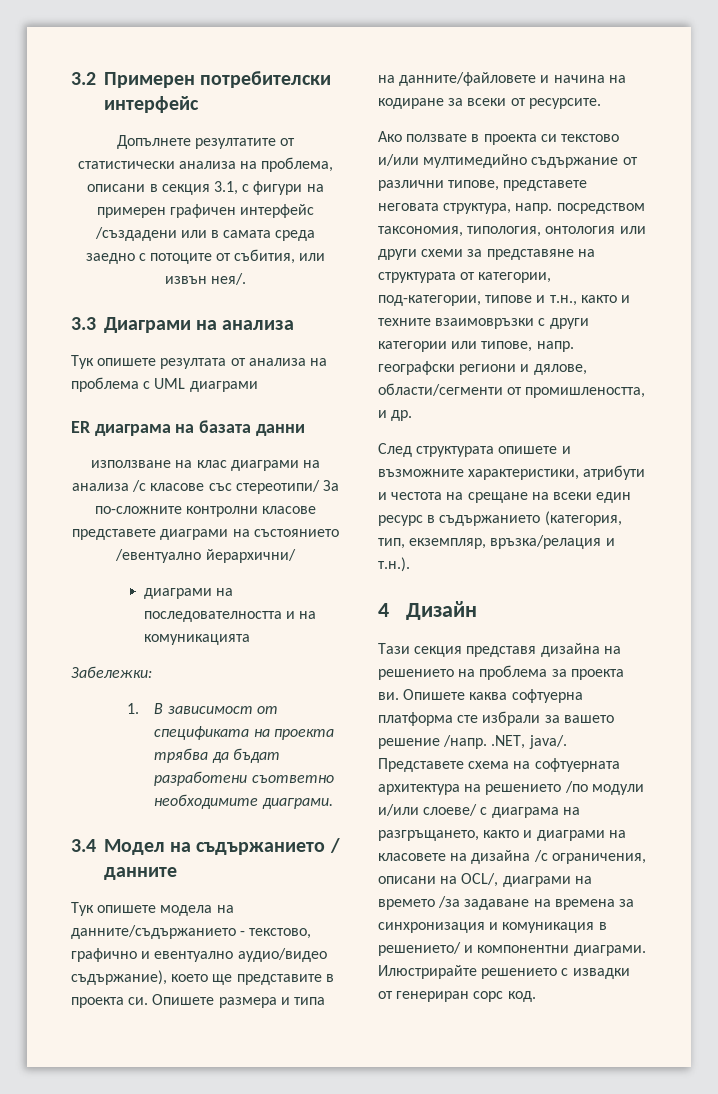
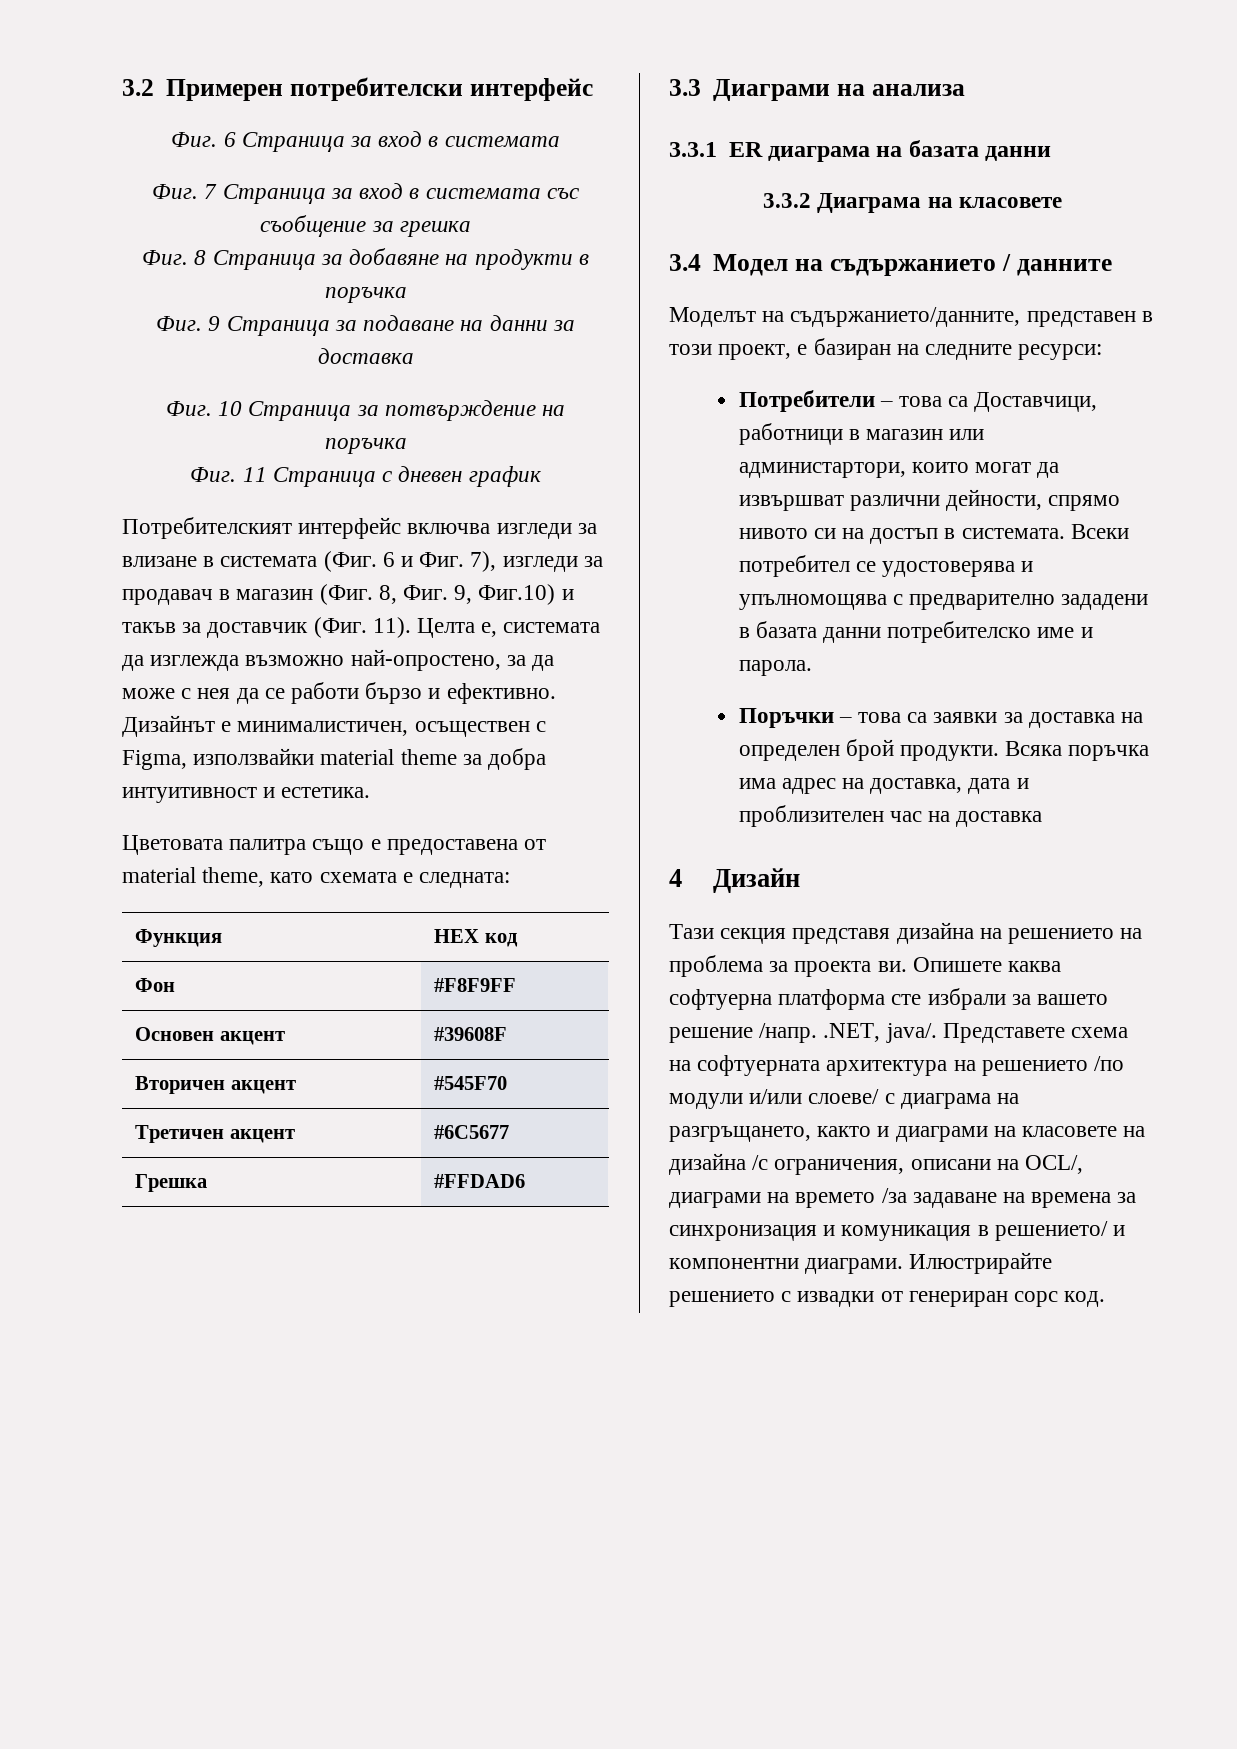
[116,135,296,149] [77,157,334,172] [87,181,324,195] [96,204,315,218] [94,227,316,241] [85,249,326,264] [164,273,247,285] [71,317,295,333] [71,355,327,369] [71,377,258,392] Допълнете резултатите от статистически анализа на проблема, описани в секция 3.1, с фигури на примерен графичен интерфейс /създадени или в самата среда заедно с потоците от събития, или извън нея/. // 3.3 Диаграми на анализа // Тук опишете резултата от анализа на проблема с UML диаграми // -> [171,131,560,152] [152,183,579,204] [260,215,471,237] [142,248,589,270] [324,287,407,303] [156,315,575,336] [317,348,414,364] [165,400,566,421] [324,438,407,454] [190,466,541,487] [122,517,597,539] [122,551,603,572] [122,584,574,605] [122,617,601,638] [122,649,555,671] [122,682,556,704] [122,715,546,737] [122,748,547,770] [122,787,371,803] [122,835,547,855] [122,867,511,888] [135,929,223,947] [434,929,518,947] [135,978,176,992] [434,978,517,992] [135,1027,285,1045] [434,1027,508,1041] [135,1076,296,1094] [434,1076,508,1090] [135,1125,295,1143] [434,1125,510,1139] [135,1174,208,1192] [434,1174,526,1188] [669,79,966,101] [669,142,717,157] Фиг. 6 Страница за вход в системата // Фиг. 7 Страница за вход в системата със съобщение за грешка // Фиг. 8 Страница за добавяне на продукти в поръчка // Фиг. 9 Страница за подаване на данни за доставка // Фиг. 10 Страница за потвърждение на поръчка // Фиг. 11 Страница с дневен график // Потребителският интерфейс включва изгледи за влизане в системата (Фиг. 6 и Фиг. 7), изгледи за продавач в магазин (Фиг. 8, Фиг. 9, Фиг.10) и такъв за доставчик (Фиг. 11). Целта е, системата да изглежда възможно най-опростено, за да може с нея да се работи бързо и ефективно. Дизайнът е минималистичен, осъществен с Figma, използвайки material theme за добра интуитивност и естетика. // Цветовата палитра също е предоставена от material theme, като схемата е следната: // Функция | HEX код // Фон | #F8F9FF // Основен акцент | #39608F // Вторичен акцент | #545F70 // Третичен акцент | #6C5677 // Грешка | #FFDAD6 // 3.3 Диаграми на анализа // 3.3.1
[91,460,320,471] [72,480,339,494] [94,506,317,517] [72,529,339,540] [115,549,296,563] [143,588,233,599] [143,611,317,622] [143,634,250,645] [71,666,152,678] [126,703,278,714] [154,726,334,740] [154,748,280,763] [154,771,334,786] [154,794,333,809] използване на клас диаграми на анализа /с класове със стереотипи/ За по-сложните контролни класове представете диаграми на състоянието /евентуално йерархични/ // диаграми на последователността и на комуникацията // Забележки: // 1. В зависимост от спецификата на проекта трябва да бъдат разработени съответно необходимите диаграми. -> [763,193,1062,213] 3.3.2 Диаграма на класовете
[71,902,234,916] [71,925,312,939] [71,948,327,962] [71,970,334,985] [71,994,325,1008] [378,72,626,86] [378,98,601,109] [378,131,619,145] [378,154,638,168] [378,180,588,191] [378,203,645,214] [378,226,646,237] [378,249,595,260] [378,272,552,283] [378,295,630,306] [378,318,589,329] [378,341,574,352] [378,361,587,375] [378,383,646,398] [378,410,413,421] [378,443,571,457] [378,465,646,480] [378,492,632,503] [378,511,622,526] [378,535,615,549] [378,557,410,572] Тук опишете модела на данните/съдържанието - текстово, графично и евентуално аудио/видео съдържание), което ще представите в проекта си. Опишете размера и типа на данните/файловете и начина на кодиране за всеки от ресурсите. // Ако ползвате в проекта си текстово и/или мултимедийно съдържание от различни типове, представете неговата структура, напр. посредством таксономия, типология, онтология или други схеми за представяне на структурата от категории, под-категории, типове и т.н., както и техните взаимовръзки с други категории или типове, напр. географски региони и дялове, области/сегменти от промишлеността, и др. // След структурата опишете и възможните характеристики, атрибути и честота на срещане на всеки един ресурс в съдържанието (категория, тип, екземпляр, връзка/релация и т.н.). -> [669,307,1153,327] [669,338,1103,360] [738,390,1098,412] [738,423,985,445] [738,462,1060,478] [738,489,1121,511] [738,524,1129,544] [738,555,1034,577] [738,594,1149,610] [738,621,1093,643] [738,660,812,676] [738,708,1144,728] [738,739,1150,761] [738,778,1029,794] [738,805,1043,827] Моделът на съдържанието/данните, представен в този проект, е базиран на следните ресурси: // Потребители – това са Доставчици, работници в магазин или администартори, които могат да извършват различни дейности, спрямо нивото си на достъп в системата. Всеки потребител се удостоверява и упълномощява с предварително зададени в базата данни потребителско име и парола. // Поръчки – това са заявки за доставка на определен брой продукти. Всяка поръчка има адрес на доставка, дата и проблизителен час на доставка

